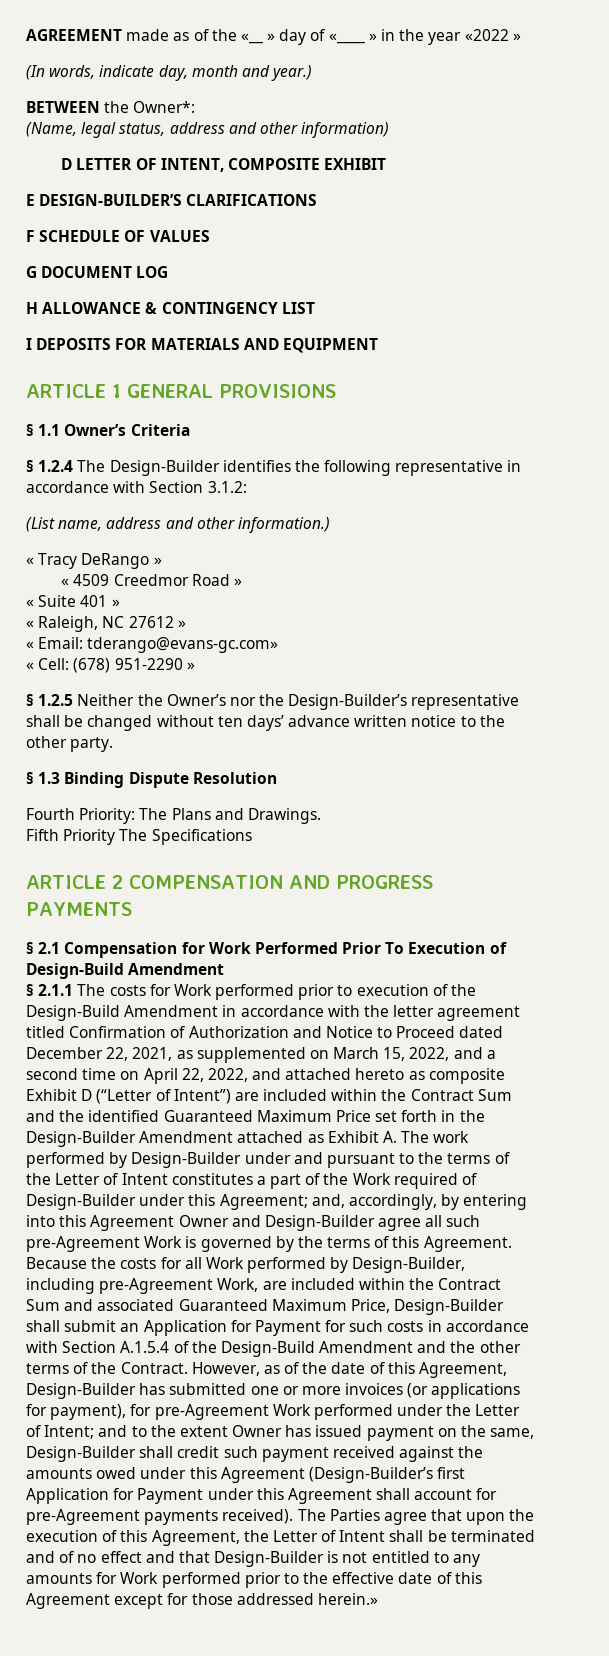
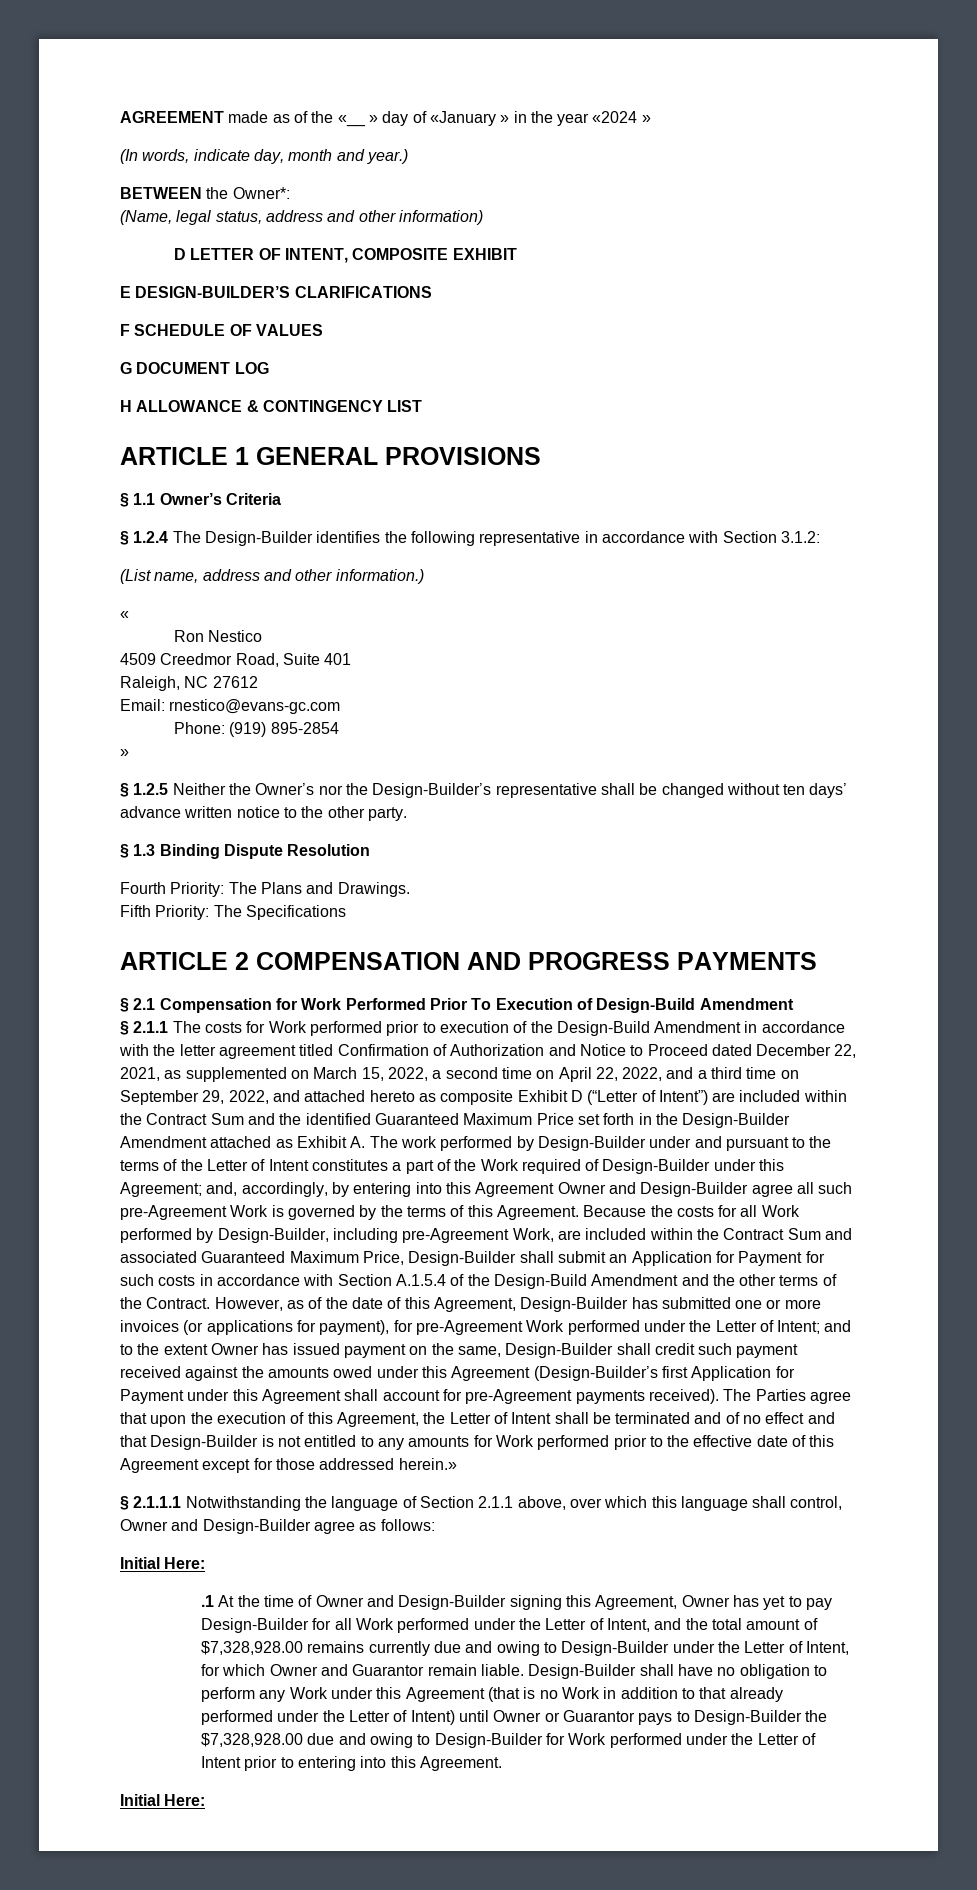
[328,33,365,44] «____ -> [429,111,496,126] «January
[464,29,509,41] «2022 -> [592,111,638,123] «2024
[26,338,378,353] // I DEPOSITS FOR MATERIALS AND EQUIPMENT -> (423, 406) none
[38,553,162,569] [61,574,242,586] [26,599,34,607] Tracy DeRango » // « 4509 Creedmor Road » // « -> [174,630,263,642] [120,653,279,667] // Ron Nestico // 4509 Creedmor Road,
[111,599,120,607] [26,620,34,628] » // « -> (352, 659) //
[177,620,186,628] [26,637,279,653] [26,658,183,673] » // « Email: tderango@evans-gc.com» // « Cell: (678) 951-2290 -> [120,699,341,714] [174,722,339,737] // Email: rnestico@evans-gc.com // Phone: (919) 895-2854 //
[63,829,116,845] Priority -> [155,905,210,920] Priority:
[453,1047,483,1059] and -> (428, 1074) none
(282, 1074) none -> [697,1067,799,1079] [120,1090,300,1105] a third time on September 29, 2022, and
(378, 1599) none -> [120,1496,843,1511] [120,1519,435,1534] [120,1557,206,1569] [201,1595,832,1610] [201,1618,818,1633] [201,1641,849,1656] [201,1664,827,1679] [201,1687,783,1702] [201,1710,828,1725] [201,1733,816,1748] [201,1756,502,1771] [120,1794,206,1806] // § 2.1.1.1 Notwithstanding the language of Section 2.1.1 above, over which this language shall control, Owner and Design-Builder agree as follows: // Initial Here: // .1 At the time of Owner and Design-Builder signing this Agreement, Owner has yet to pay Design-Builder for all Work performed under the Letter of Intent, and the total amount of $7,328,928.00 remains currently due and owing to Design-Builder under the Letter of Intent, for which Owner and Guarantor remain liable. Design-Builder shall have no obligation to perform any Work under this Agreement (that is no Work in addition to that already performed under the Letter of Intent) until Owner or Guarantor pays to Design-Builder the $7,328,928.00 due and owing to Design-Builder for Work performed under the Letter of Intent prior to entering into this Agreement. // Initial Here:

